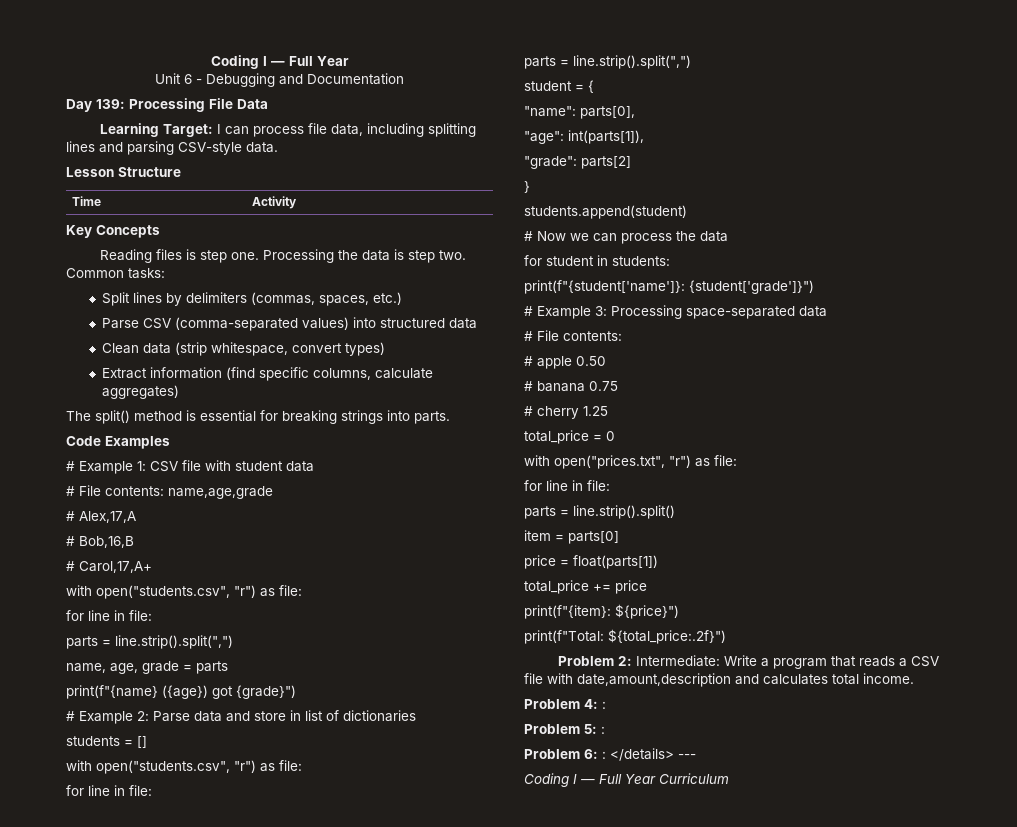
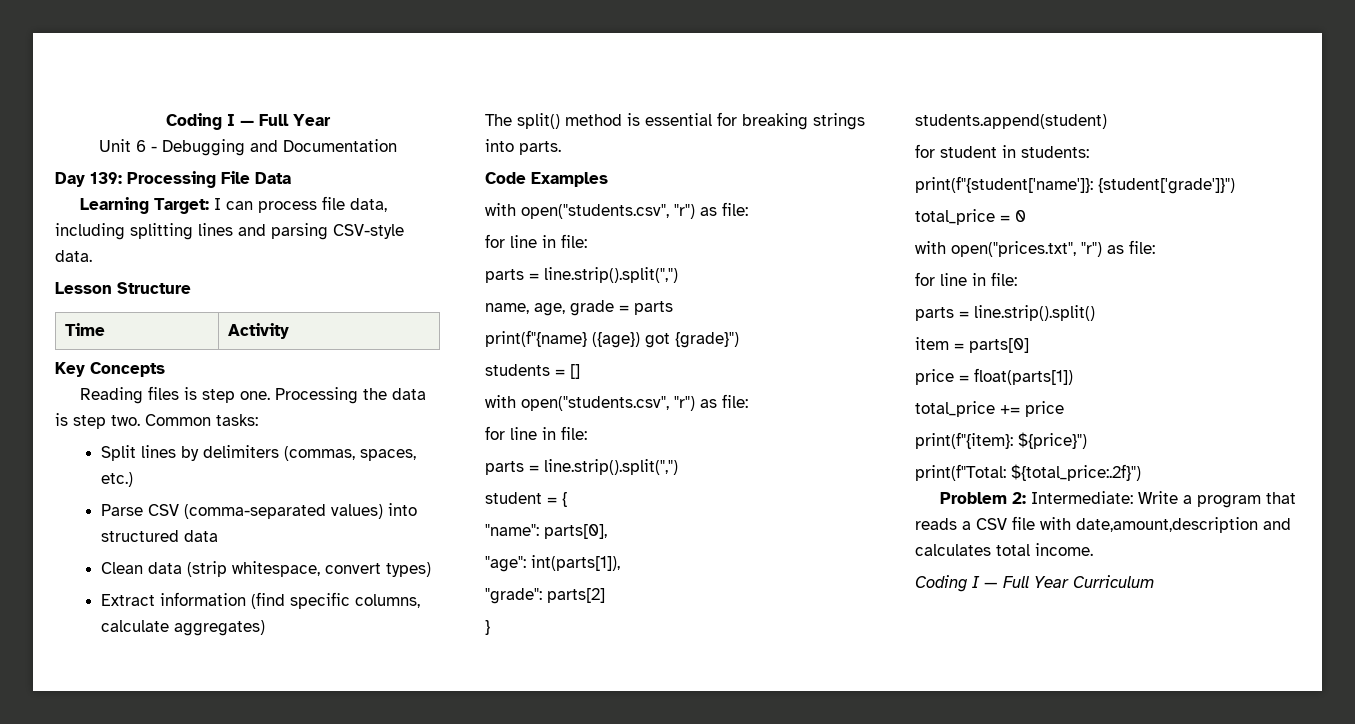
[66,460,314,474] [66,485,273,499] [66,511,136,523] [66,536,134,548] [66,561,152,573] // # Example 1: CSV file with student data // # File contents: name,age,grade // # Alex,17,A // # Bob,16,B // # Carol,17,A+ -> (608, 179) none
[66,710,416,724] // # Example 2: Parse data and store in list of dictionaries -> (739, 340) none
[524,231,728,244] // # Now we can process the data -> (1107, 121) none
[524,305,827,319] [524,330,622,341] [524,356,606,369] [524,381,618,392] [524,406,608,419] // # Example 3: Processing space-separated data // # File contents: // # apple 0.50 // # banana 0.75 // # cherry 1.25 -> (1235, 186) none
[524,699,606,709] [524,724,605,734] [524,748,696,761] // Problem 4: : // Problem 5: : // Problem 6: : </details> --- -> (1093, 549) none

